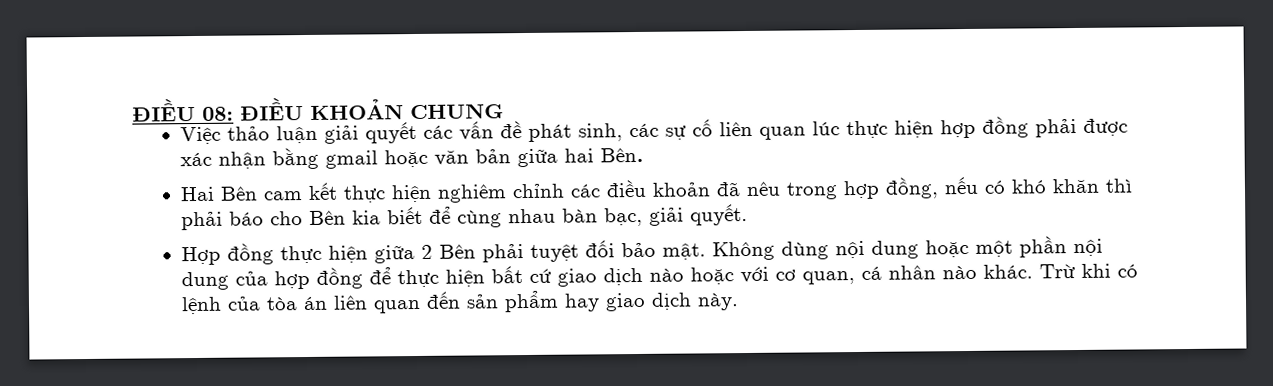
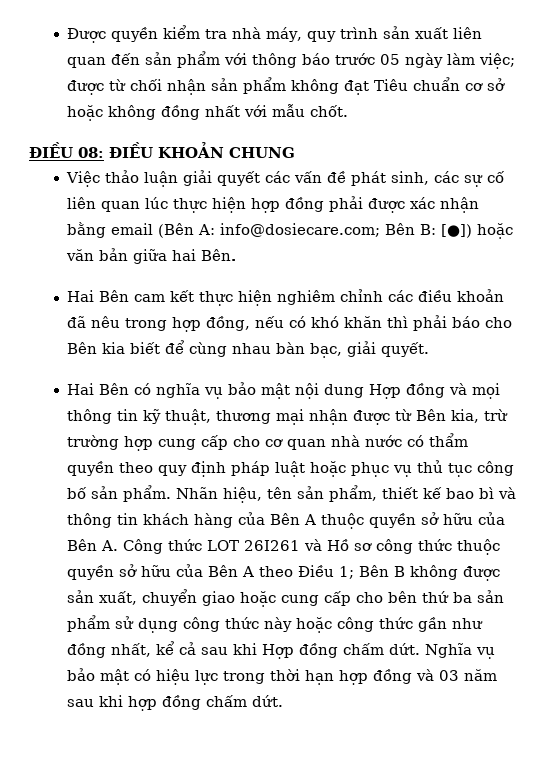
(132, 110) none -> [67,25,483,43] [67,51,516,69] [67,77,506,95] [67,104,349,121] Được quyền kiểm tra nhà máy, quy trình sản xuất liên quan đến sản phẩm với thông báo trước 05 ngày làm việc; được từ chối nhận sản phẩm không đạt Tiêu chuẩn cơ sở hoặc không đồng nhất với mẫu chốt. //
[325,150,379,169] gmail -> [111,223,473,238] email (Bên A: info@dosiecare.com; Bên B: [●])
[181,236,1104,266] [181,263,1139,291] [181,290,740,315] Hợp đồng thực hiện giữa 2 Bên phải tuyệt đối bảo mật. Không dùng nội dung hoặc một phần nội dung của hợp đồng để thực hiện bất cứ giao dịch nào hoặc với cơ quan, cá nhân nào khác. Trừ khi có lệnh của tòa án liên quan đến sản phẩm hay giao dịch này. -> [67,382,501,399] [67,409,509,425] [67,433,469,451] [67,460,515,477] [67,485,517,503] [67,512,506,529] [67,539,501,555] [67,564,501,581] [67,589,505,607] [67,615,484,633] [67,641,496,659] [67,668,498,685] [67,695,284,711] Hai Bên có nghĩa vụ bảo mật nội dung Hợp đồng và mọi thông tin kỹ thuật, thương mại nhận được từ Bên kia, trừ trường hợp cung cấp cho cơ quan nhà nước có thẩm quyền theo quy định pháp luật hoặc phục vụ thủ tục công bố sản phẩm. Nhãn hiệu, tên sản phẩm, thiết kế bao bì và thông tin khách hàng của Bên A thuộc quyền sở hữu của Bên A. Công thức LOT 26I261 và Hồ sơ công thức thuộc quyền sở hữu của Bên A theo Điều 1; Bên B không được sản xuất, chuyển giao hoặc cung cấp cho bên thứ ba sản phẩm sử dụng công thức này hoặc công thức gần như đồng nhất, kể cả sau khi Hợp đồng chấm dứt. Nghĩa vụ bảo mật có hiệu lực trong thời hạn hợp đồng và 03 năm sau khi hợp đồng chấm dứt.

